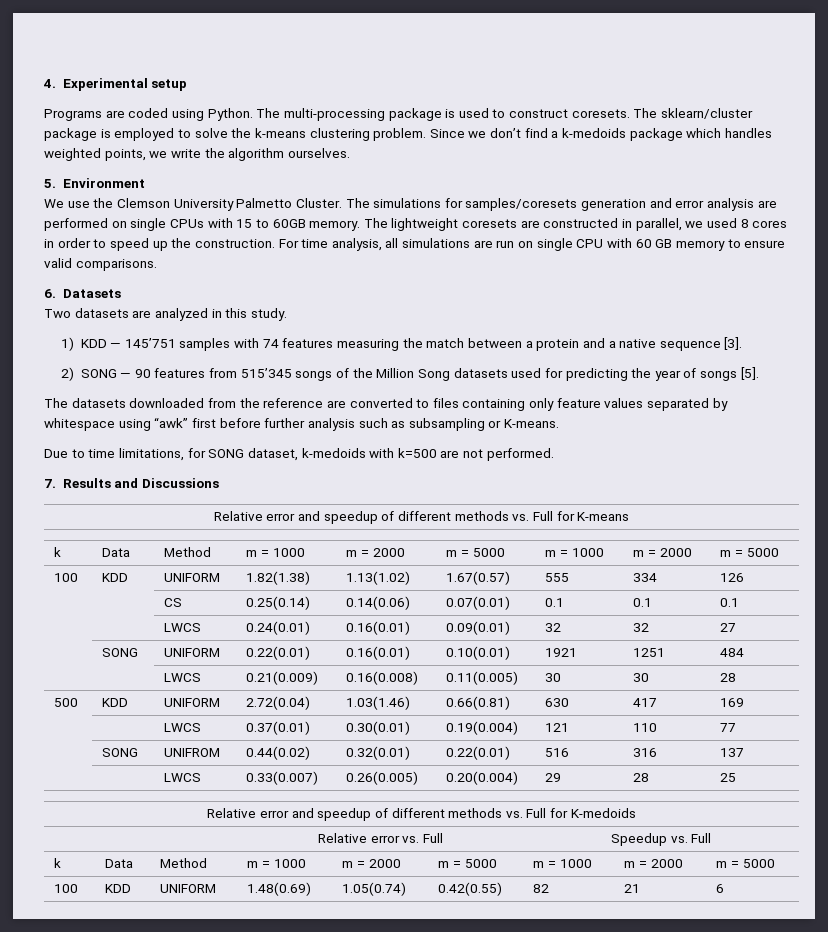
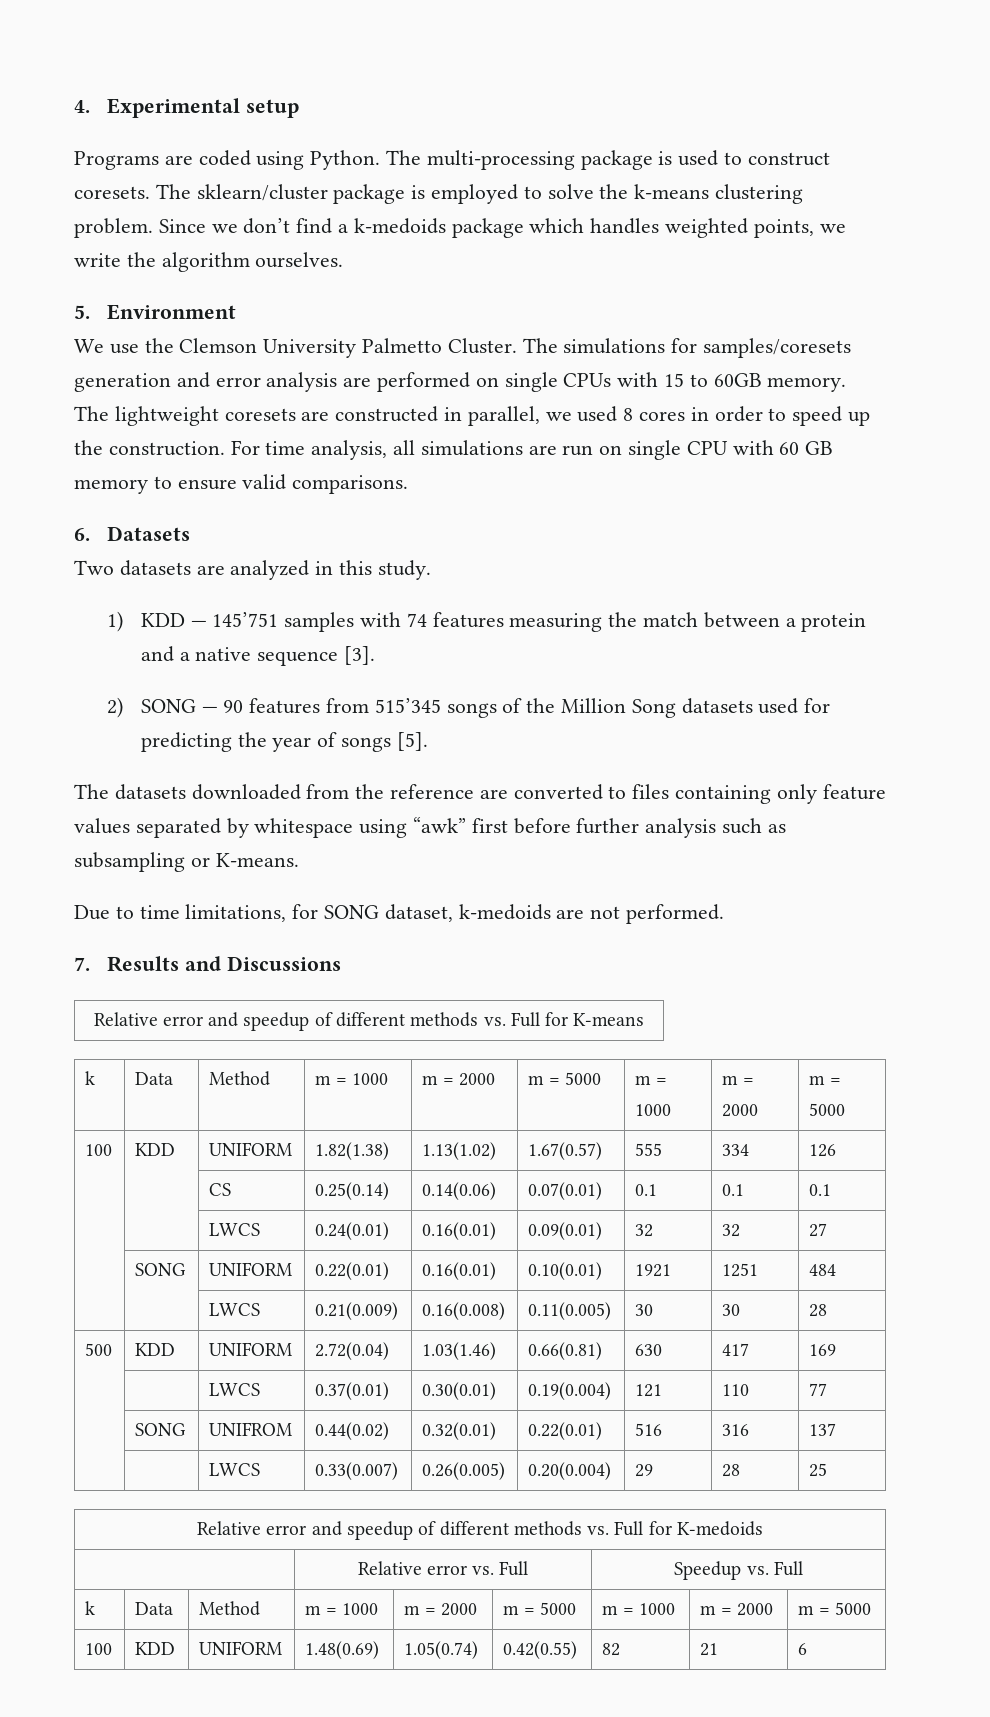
[369,448,437,458] with k=500 -> (551, 912) none

